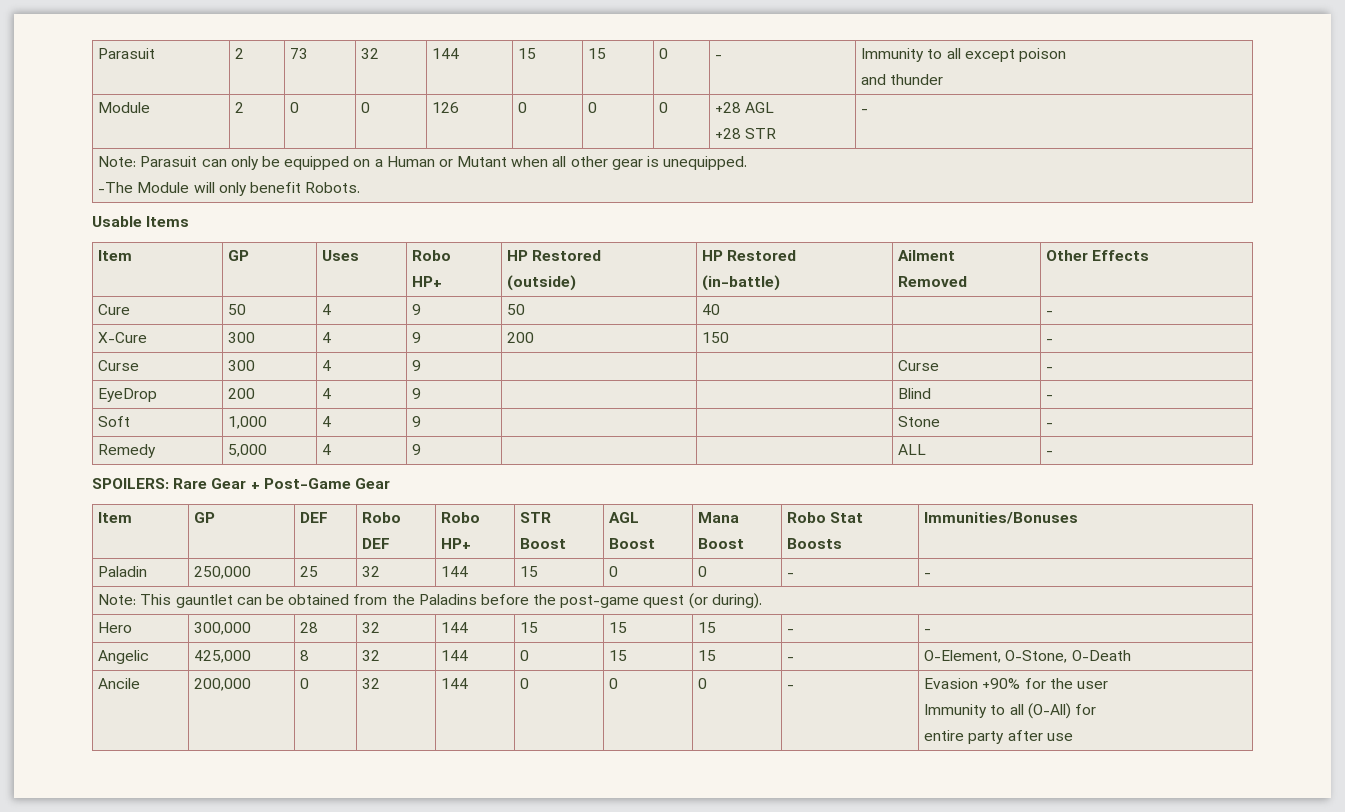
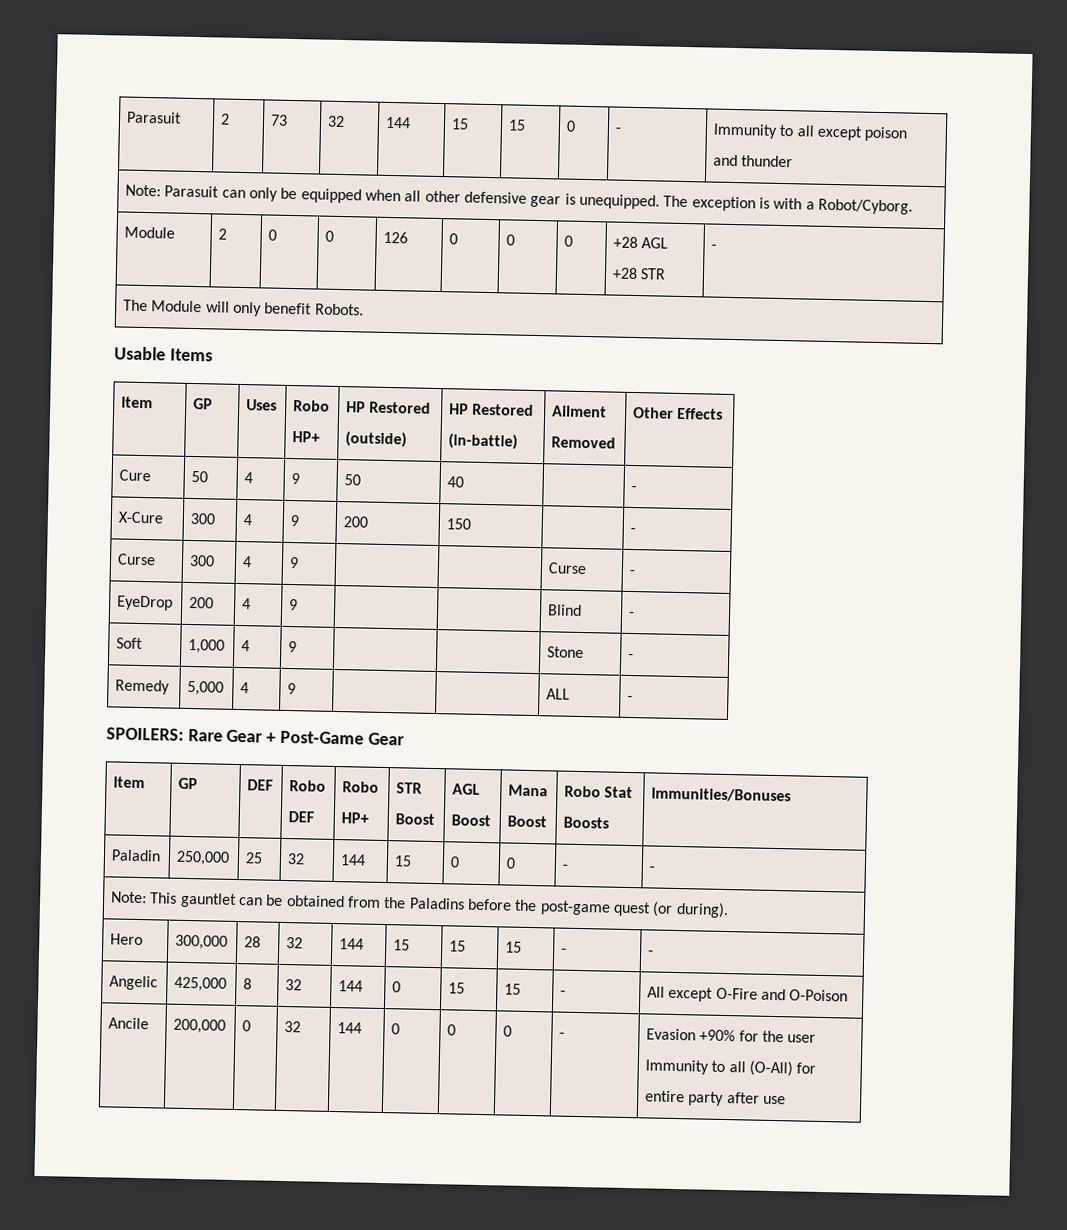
(944, 79) none -> [125,184,913,215] // Note: Parasuit can only be equipped when all other defensive gear is unequipped. The exception is with a Robot/Cyborg.
[98,156,748,170] [98,182,134,193] Note: Parasuit can only be equipped on a Human or Mutant when all other gear is unequipped. // -The -> [123,299,149,312] The
[924,650,1131,663] O-Element, O-Stone, O-Death -> [647,986,849,1002] All except O-Fire and O-Poison

